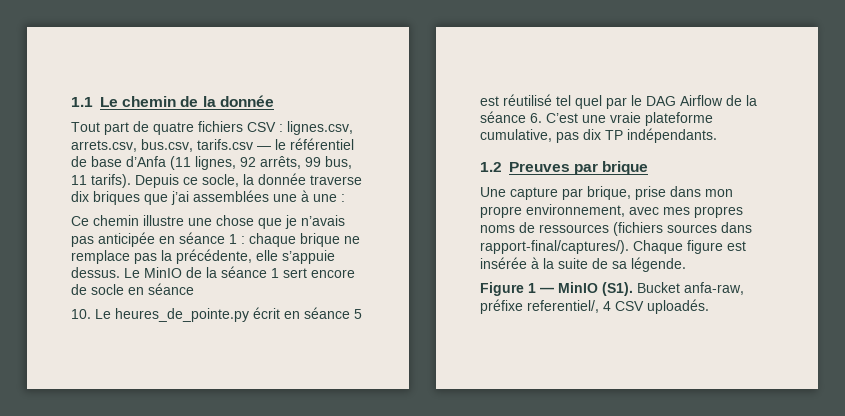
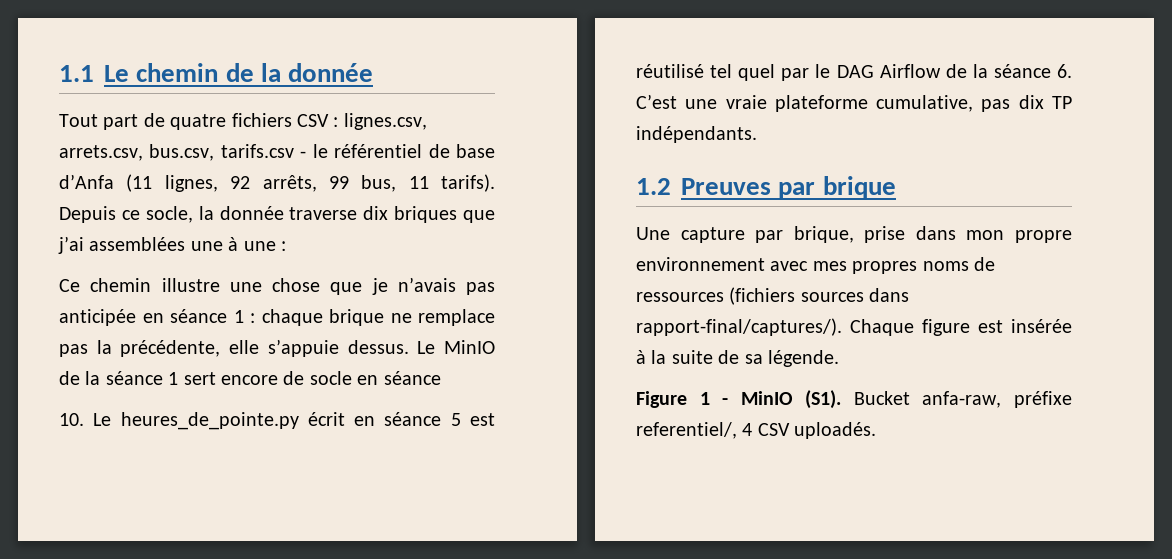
[257,146,271,150] — -> [300,151,307,158] -
[526,204,625,217] environnement, -> [636,257,765,271] environnement
[540,287,554,293] — -> [722,398,729,405] -

